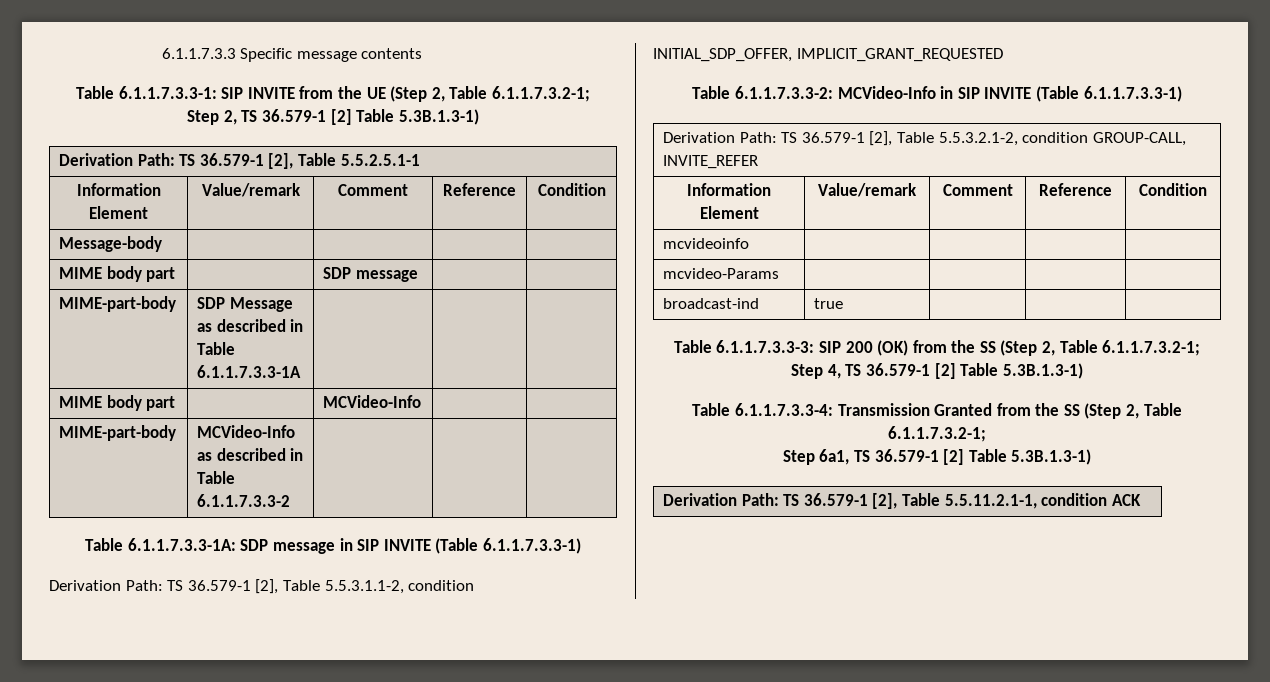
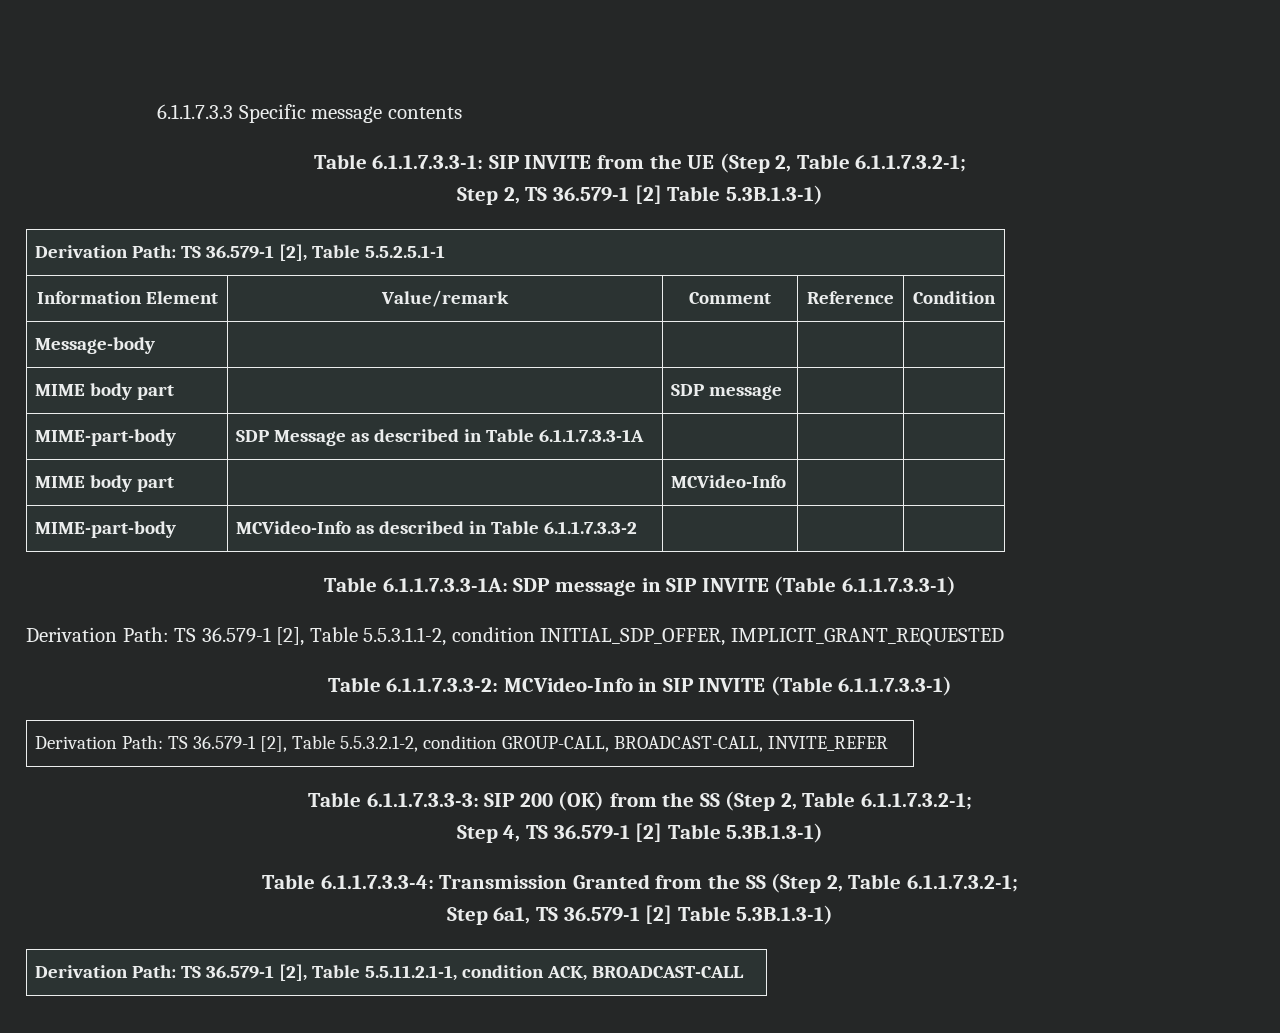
(1186, 139) none -> [614,736,764,752] BROADCAST-CALL,
[687,183,771,196] [699,206,759,219] [818,183,917,197] [942,184,1013,196] [1039,183,1112,196] [1139,183,1207,196] [663,238,750,249] [663,268,780,279] [663,298,760,309] [814,298,844,309] // Information Element | Value/remark | Comment | Reference | Condition // mcvideoinfo | | | | // mcvideo-Params | | | | // broadcast-ind | true | | | -> (889, 743) none
[1111,494,1141,506] ACK -> [547,966,745,981] ACK, BROADCAST-CALL

